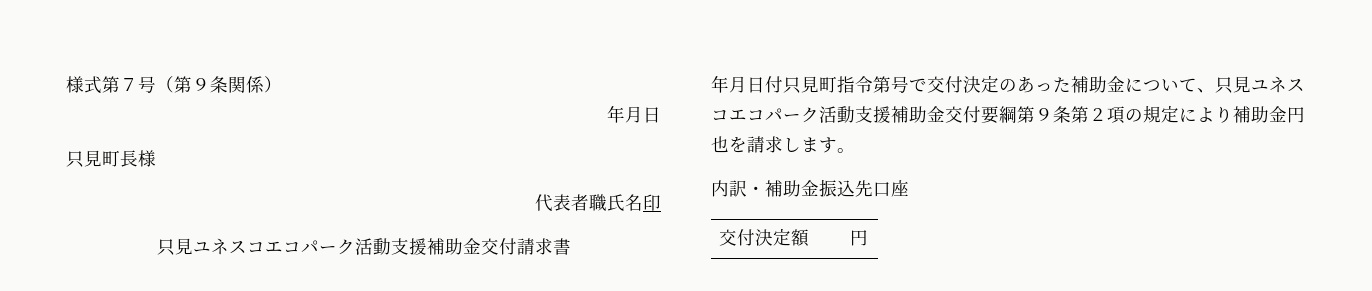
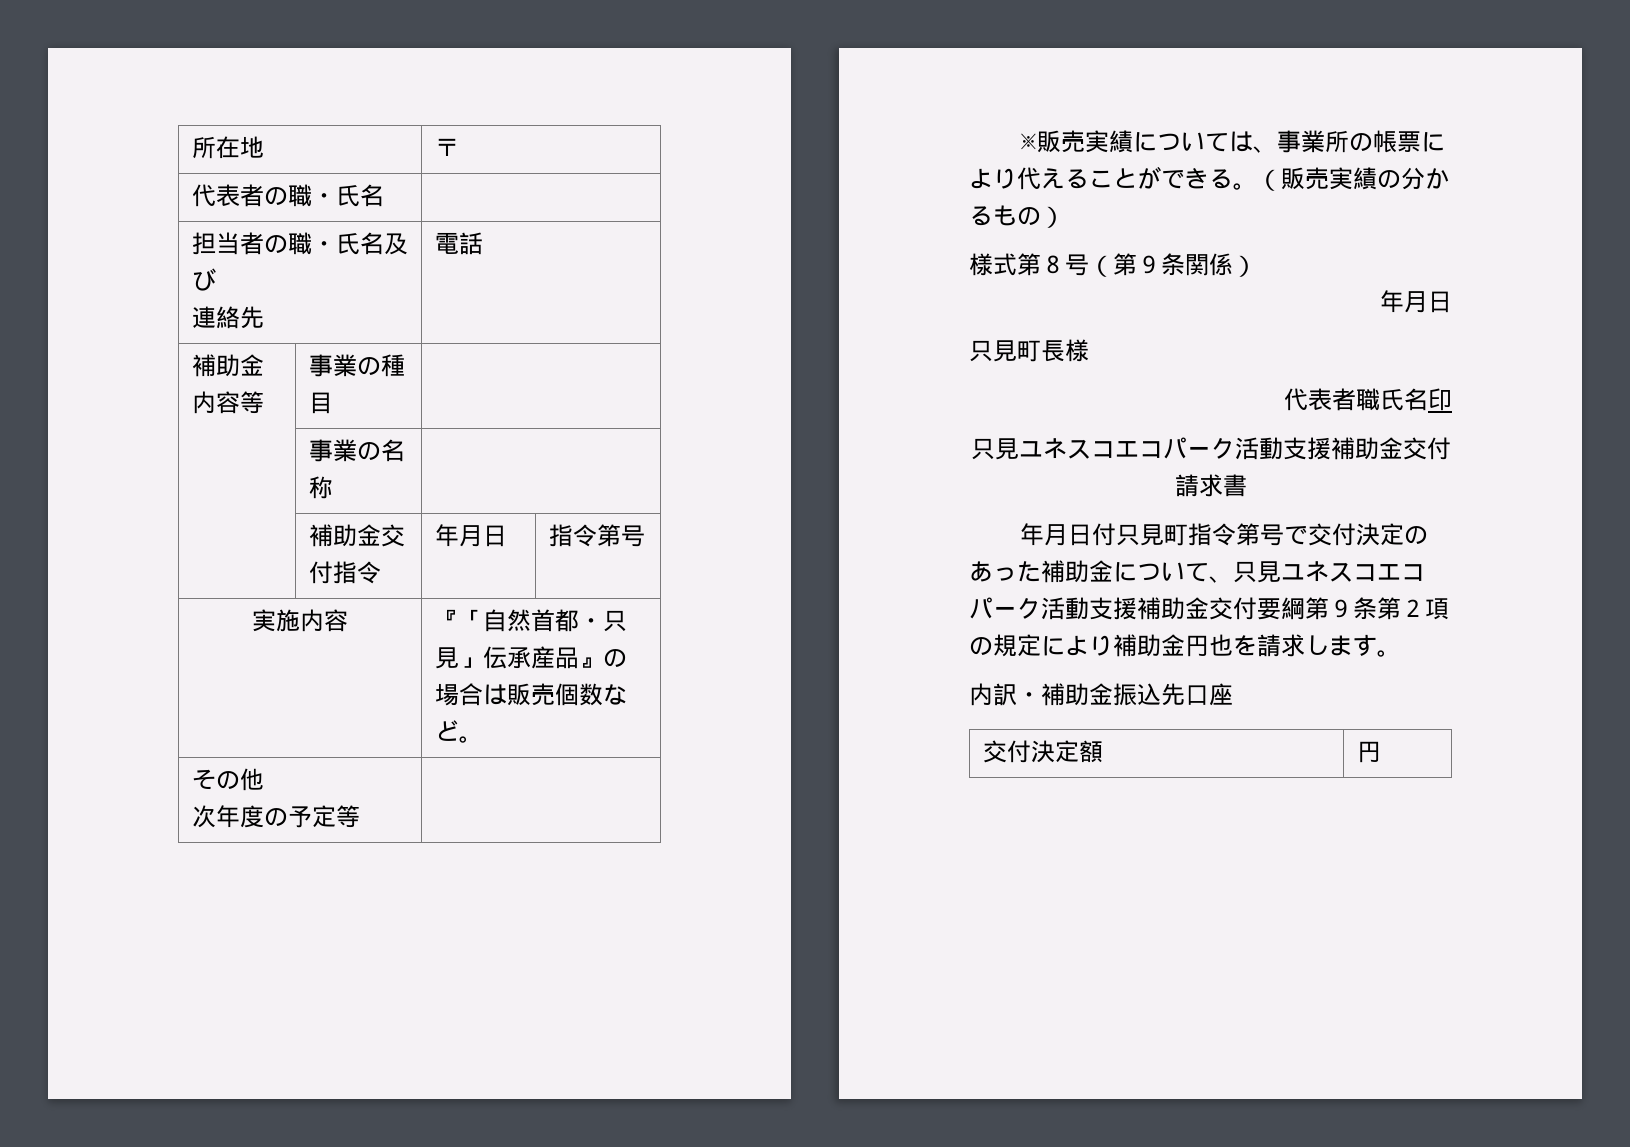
[66,76,138,94] 様式第７ -> [191,136,264,159] [434,138,459,156] [191,184,384,207] [191,232,408,255] [191,268,216,291] [191,306,264,329] [434,232,483,255] [191,354,264,377] [191,391,264,414] [308,354,405,377] [308,392,333,414] [308,439,405,462] [308,476,333,499] [308,524,405,547] [308,561,381,584] [434,524,507,547] [548,524,645,547] [252,609,348,632] [434,609,627,632] [434,646,627,669] [434,683,627,706] [434,720,483,743] [191,768,264,791] [191,805,360,828] [1020,130,1446,153] [969,166,1449,191] [969,205,1065,228] [969,253,1065,276] 所在地 | 〒 // 代表者の職・氏名 | // 担当者の職・氏名及び // 連絡先 | 電話 // 補助金内容等 | 事業の種目 | // | 事業の名称 | // | 補助金交付指令 | 年月日 | 指令第号 // 実施内容 | 『「自然首都・只見」伝承産品』の場合は販売個数など。 // その他 // 次年度の予定等 | // ※販売実績については、事業所の帳票により代えることができる。（販売実績の分かるもの） // 様式第８

